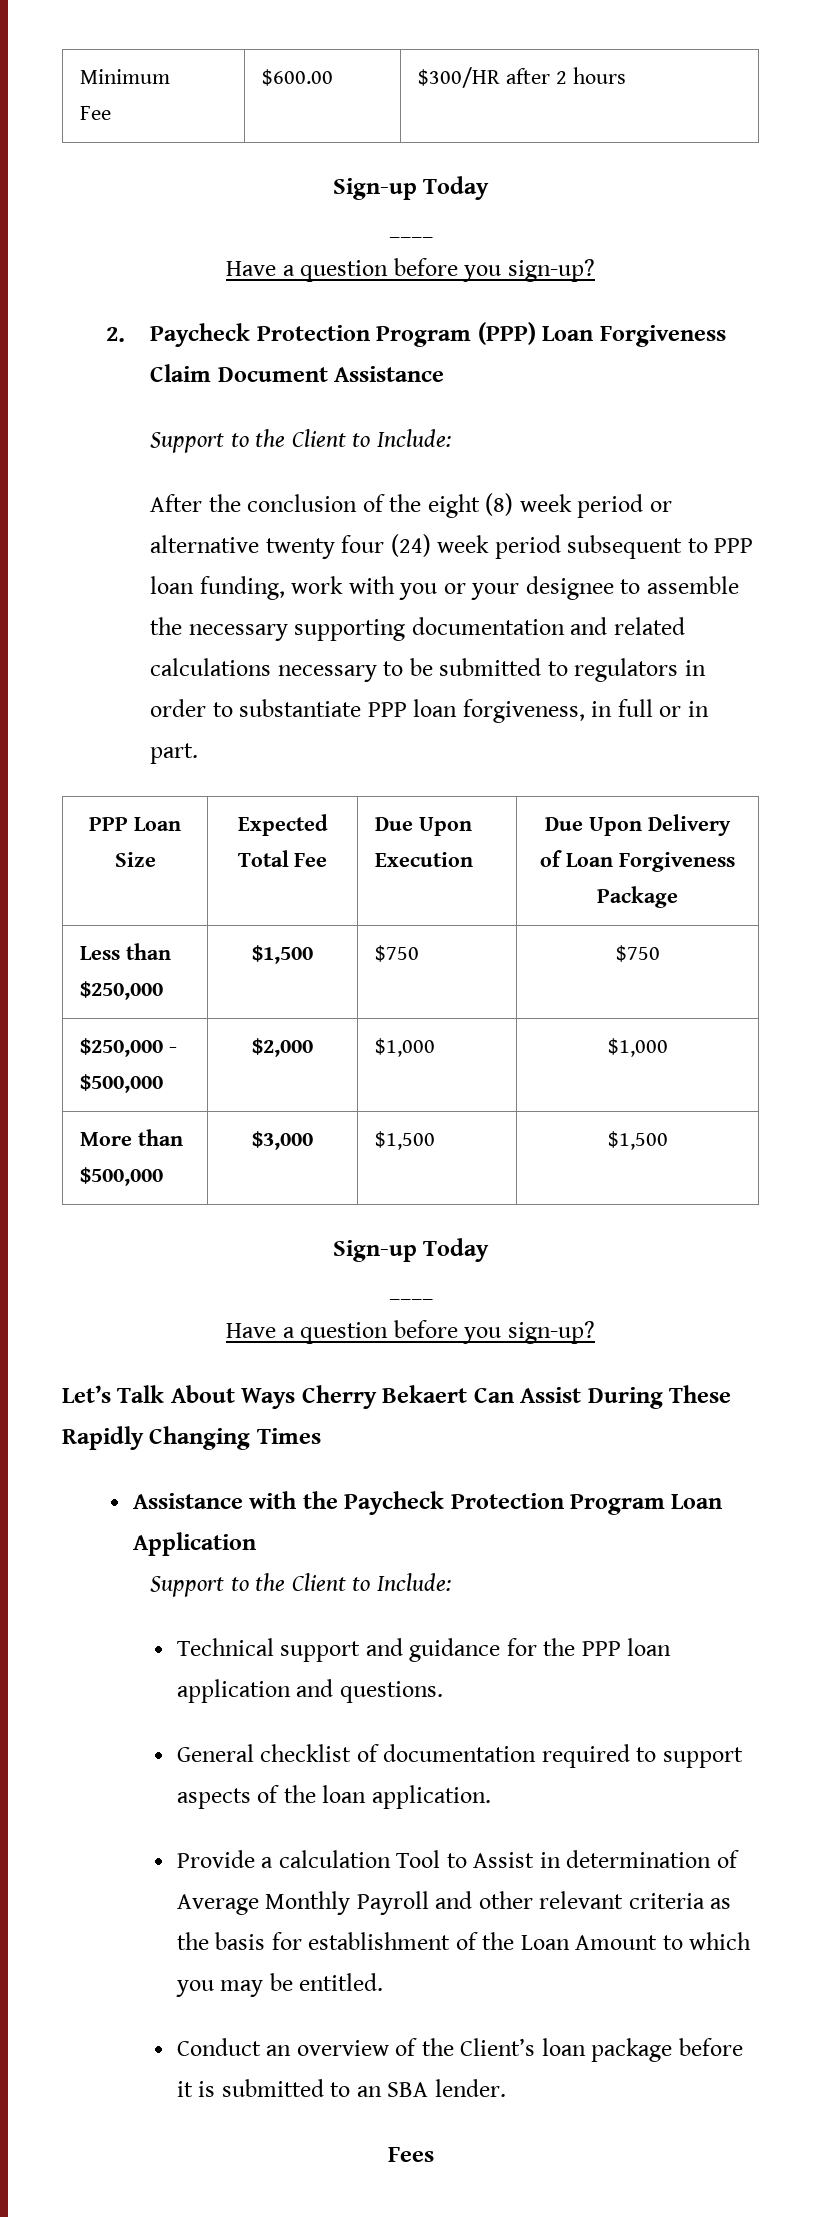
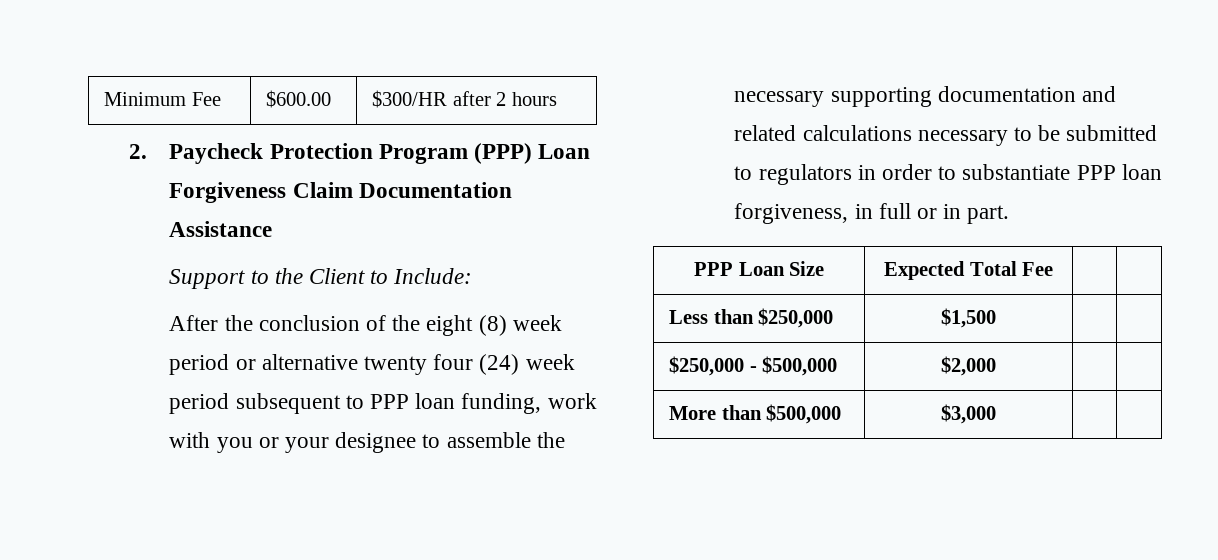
(171, 76) // -> (187, 99) none
[332,176,490,200] [388,235,433,238] [226,258,595,282] // Sign-up Today // ____ // Have a question before you sign-up? -> (557, 99) none
[217,367,328,382] Document -> [358,182,512,198] Documentation
[375,817,473,836] [375,852,474,867] [545,814,731,836] [540,850,735,872] [597,886,678,908] Due Upon Execution | Due Upon Delivery of Loan Forgiveness Package -> (1054, 269) |
[375,945,420,962] [615,945,660,962] $750 | $750 -> (996, 318) |
[375,1038,436,1057] [607,1038,668,1057] $1,000 | $1,000 -> (996, 366) |
[375,1131,436,1150] [607,1131,668,1150] [332,1238,490,1262] [388,1297,433,1300] [226,1320,595,1344] [62,1385,732,1409] [62,1426,321,1450] [132,1491,723,1515] [132,1532,256,1556] [150,1573,451,1597] [176,1638,672,1662] [176,1679,443,1703] [176,1744,743,1768] [176,1785,491,1809] [176,1850,739,1868] [176,1891,732,1915] [176,1932,752,1950] [175,1973,384,1997] [176,2038,743,2062] [176,2079,506,2097] [387,2147,434,2162] $1,500 | $1,500 // Sign-up Today // ____ // Have a question before you sign-up? // Let’s Talk About Ways Cherry Bekaert Can Assist During These Rapidly Changing Times // Assistance with the Paycheck Protection Program Loan Application // Support to the Client to Include: // Technical support and guidance for the PPP loan application and questions. // General checklist of documentation required to support aspects of the loan application. // Provide a calculation Tool to Assist in determination of Average Monthly Payroll and other relevant criteria as the basis for establishment of the Loan Amount to which you may be entitled. // Conduct an overview of the Client’s loan package before it is submitted to an SBA lender. // Fees -> (996, 414) |

